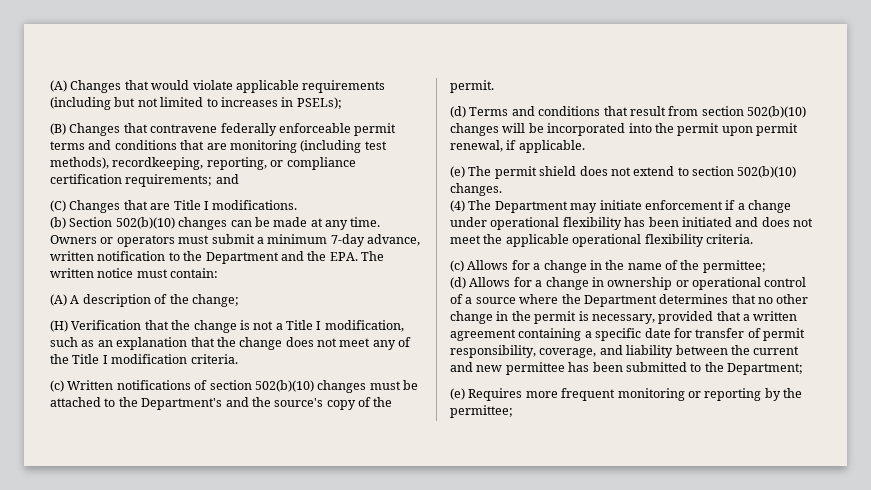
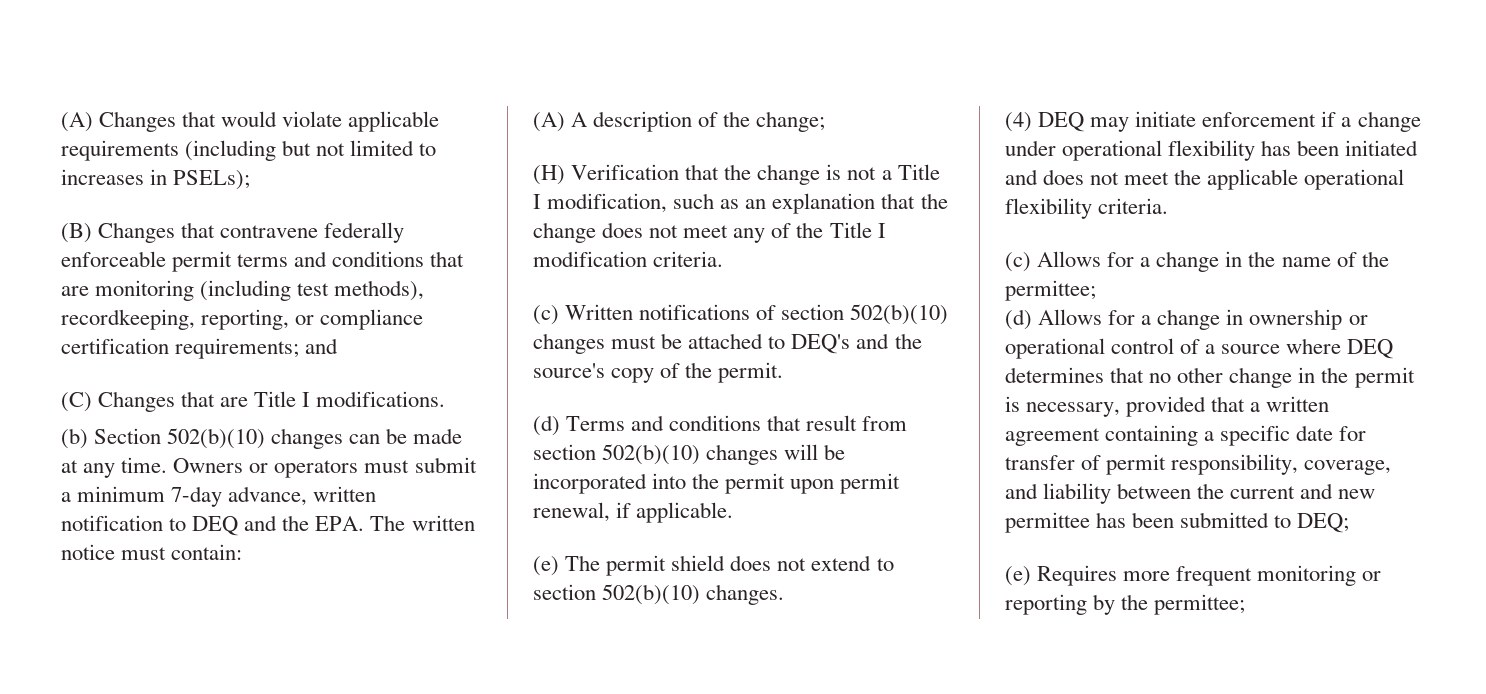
[183,251,279,264] the Department -> [192,516,239,536] DEQ
[118,397,223,410] the Department's -> [791,334,851,354] DEQ's
[468,200,568,213] The Department -> [1038,112,1085,132] DEQ
[561,294,657,307] the Department -> [1347,339,1394,359] DEQ
[704,362,803,375] the Department; -> [1297,513,1350,533] DEQ;

